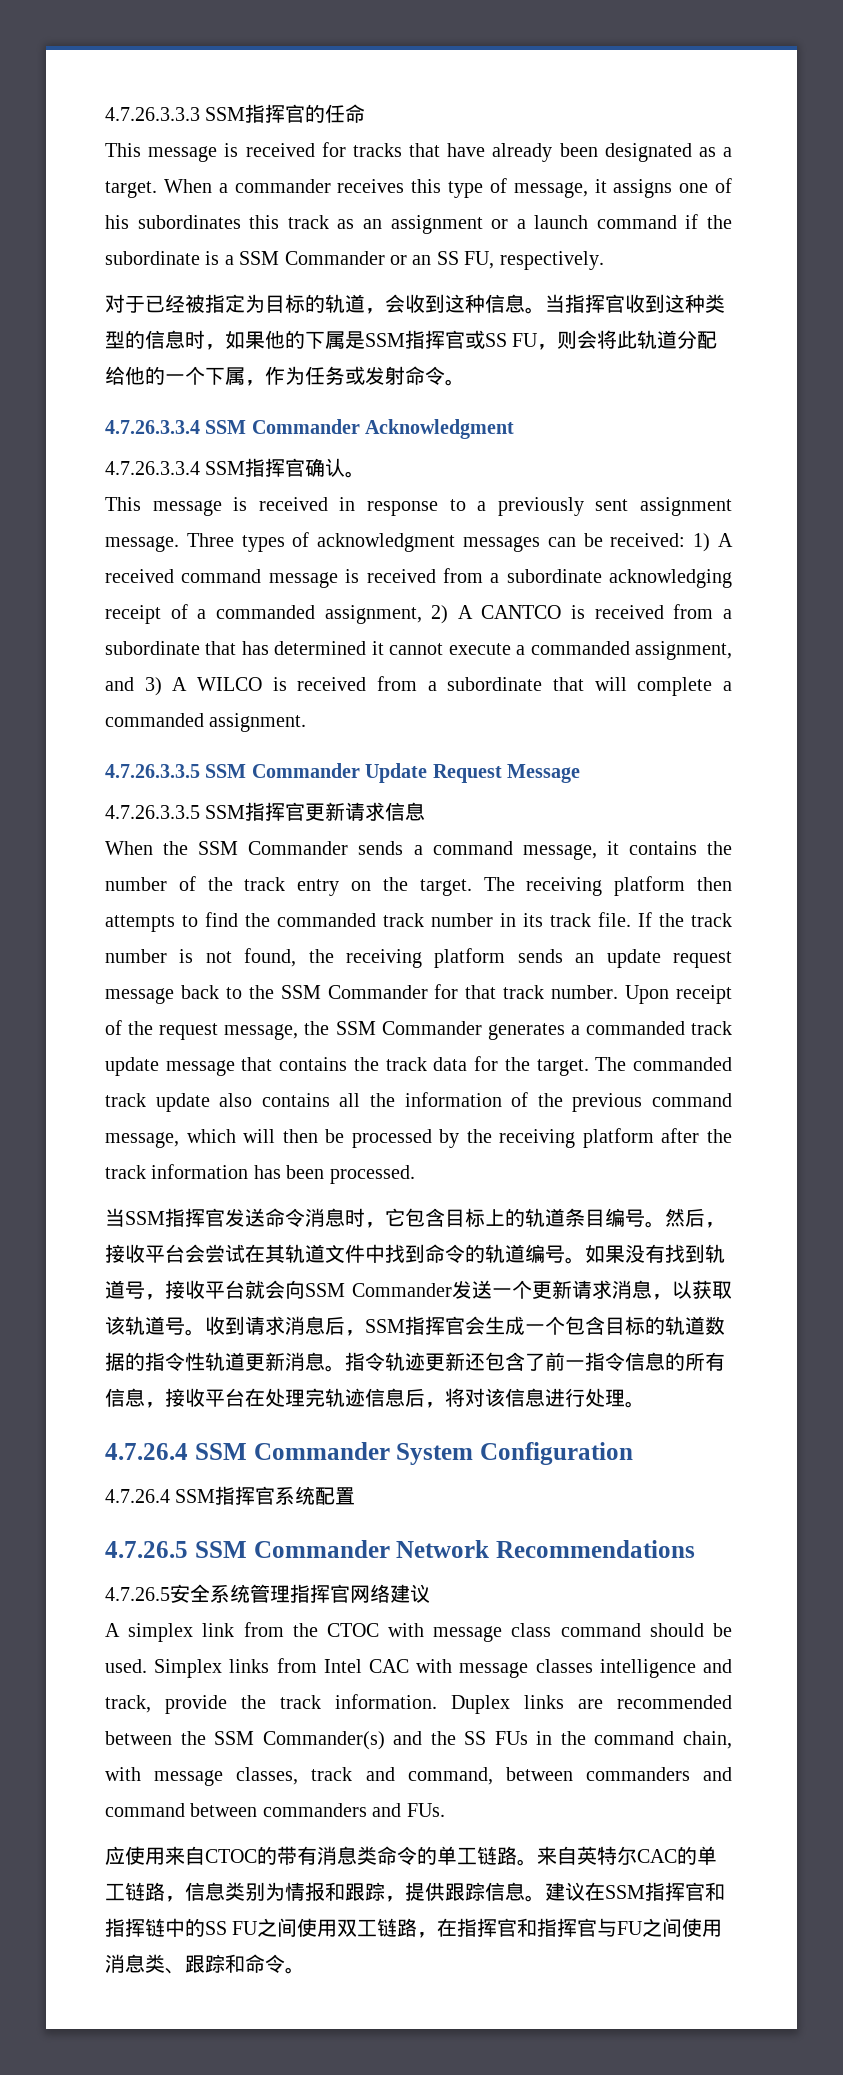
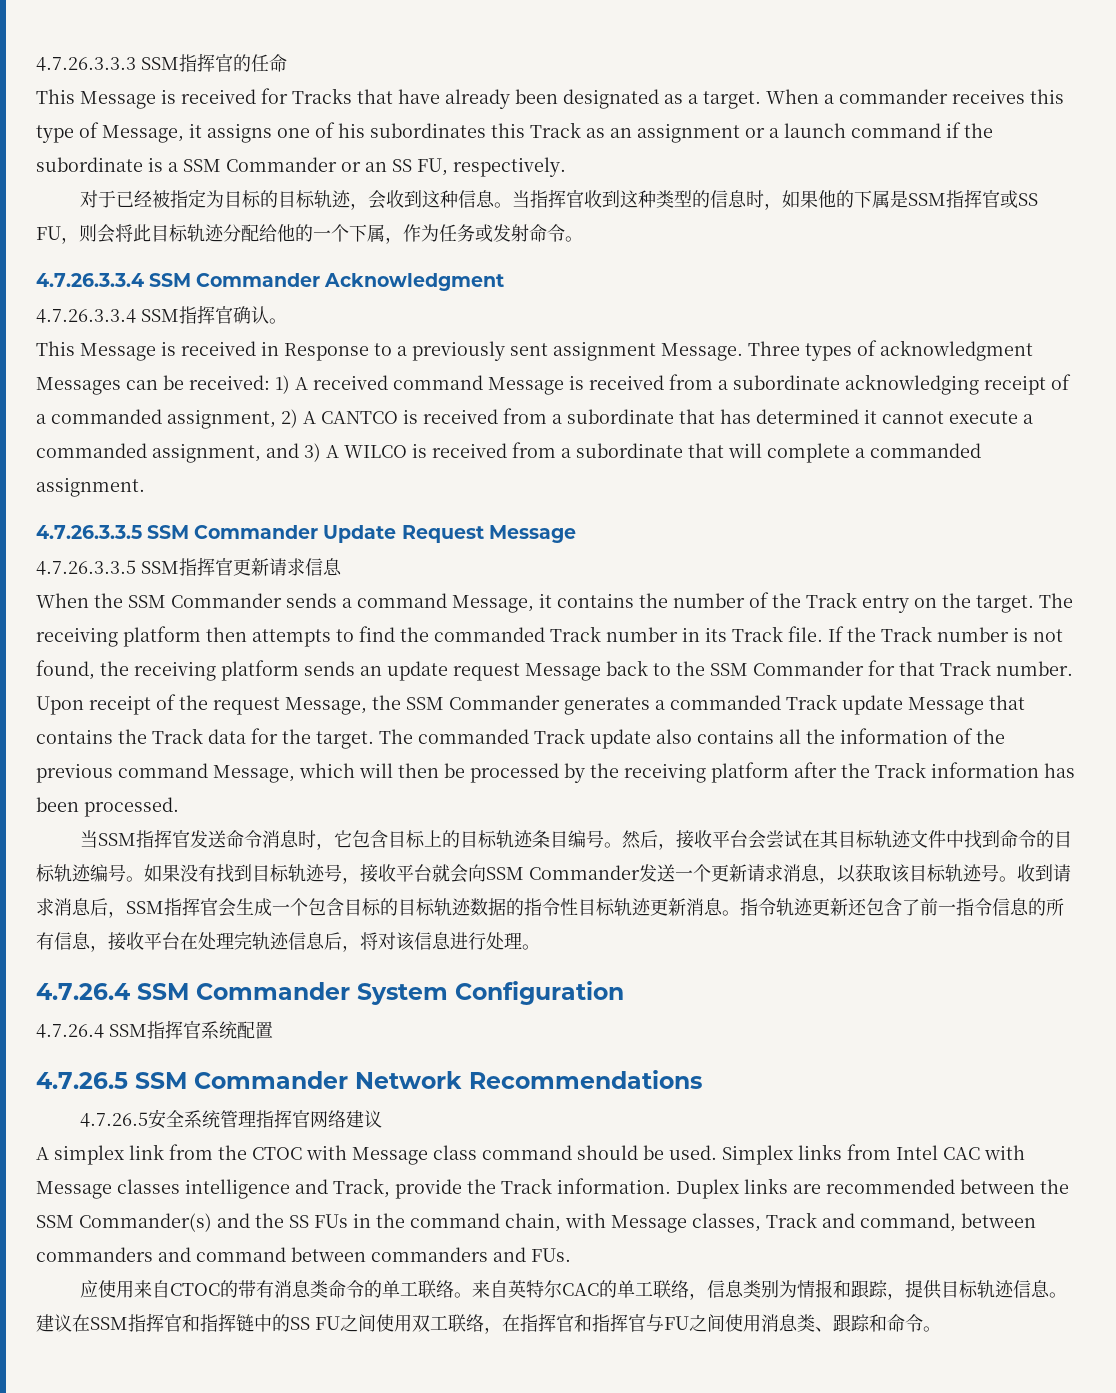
[148,146,218,162] message -> [80,91,156,109] Message
[352,143,402,157] tracks -> [292,88,352,104] Tracks
[513,182,588,198] message, -> [102,125,184,143] Message,
[287,215,329,229] track -> [530,122,581,138] Track
[325,294,365,313] 轨道 -> [278,190,352,208] 目标轨迹
[637,330,678,349] 轨道 -> [151,224,224,242] 目标轨迹
[152,500,222,516] message -> [80,343,156,361] Message
[367,501,438,516] response -> [284,343,369,361] Response
[105,536,179,552] message. -> [661,343,743,361] Message.
[463,536,540,552] messages -> [36,377,121,395] Messages
[268,572,338,588] message -> [488,377,564,395] Message
[522,844,597,860] message, -> [452,595,534,613] Message,
[244,877,286,891] track -> [806,592,857,608] Track
[383,913,424,927] track -> [550,626,601,642] Track
[550,913,591,927] track -> [732,626,783,642] Track
[691,913,732,927] track -> [881,626,932,642] Track
[105,988,174,1004] message -> [525,663,601,681] Message
[503,985,545,999] track -> [940,660,991,676] Track
[224,1024,299,1040] message, -> [285,697,367,715] Message,
[691,1021,733,1035] [105,1057,235,1076] track update message -> [786,694,984,715] Track update Message
[385,1057,427,1071] track -> [152,728,203,744] Track
[105,1093,146,1107] track -> [534,728,585,744] Track
[105,1132,179,1148] message, -> [213,765,295,783] Message,
[105,1165,146,1179] track -> [875,762,926,778] Track
[525,1208,565,1227] 轨道 -> [460,830,534,848] 目标轨迹
[285,1244,325,1263] 轨道 -> [838,830,912,848] 目标轨迹
[485,1244,525,1263] 轨道 -> [1054,831,1073,848] [36,864,91,882] 目标轨迹
[705,1244,725,1263] [105,1280,125,1299] 轨道 -> [252,864,325,882] 目标轨迹
[125,1316,165,1335] 轨道 -> [909,864,982,882] 目标轨迹
[665,1316,705,1335] 轨道 -> [398,898,471,916] 目标轨迹
[205,1352,245,1371] 轨道 -> [578,898,651,916] 目标轨迹
[433,1626,503,1642] message -> [352,1147,428,1165] Message
[459,1662,529,1678] message -> [36,1181,112,1199] Message
[105,1695,151,1713] track, -> [333,1178,390,1198] Track,
[280,1695,321,1709] track -> [501,1178,552,1194] Track
[154,1767,353,1786] message classes, track -> [611,1212,817,1233] Message classes, Track
[477,1846,517,1865] 链路 -> [418,1280,455,1298] 联络
[125,1882,165,1901] 链路 -> [653,1280,690,1298] 联络
[445,1882,485,1901] 跟踪 -> [941,1280,1015,1298] 目标轨迹
[377,1918,418,1937] 链路 -> [448,1314,484,1332] 联络

